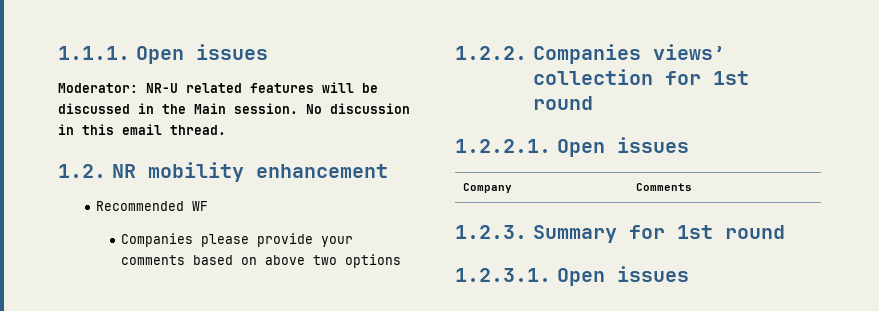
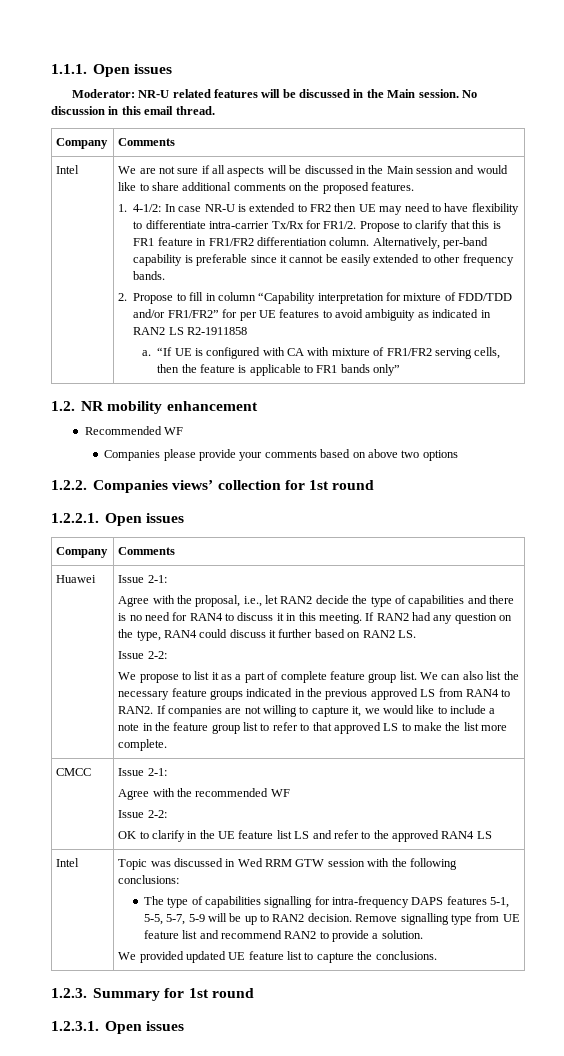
(226, 130) none -> [56,138,109,149] [118,138,176,146] [56,165,80,174] [118,165,508,177] [118,182,415,194] [118,203,519,215] [133,220,501,232] [133,237,489,249] [133,254,514,266] [133,271,166,280] [118,292,513,304] [133,309,491,321] [133,327,248,335] [141,347,501,359] [157,364,401,376] // Company | Comments // Intel | We are not sure if all aspects will be discussed in the Main session and would like to share additional comments on the proposed features. // 1. 4-1/2: In case NR-U is extended to FR2 then UE may need to have flexibility to differentiate intra-carrier Tx/Rx for FR1/2. Propose to clarify that this is FR1 feature in FR1/FR2 differentiation column. Alternatively, per-band capability is preferable since it cannot be easily extended to other frequency bands. // 2. Propose to fill in column “Capability interpretation for mixture of FDD/TDD and/or FR1/FR2” for per UE features to avoid ambiguity as indicated in RAN2 LS R2-1911858 // a. “If UE is configured with CA with mixture of FR1/FR2 serving cells, then the feature is applicable to FR1 bands only”
(692, 187) none -> [56,575,97,583] [118,575,167,583] [118,595,515,607] [118,612,513,624] [118,629,416,641] [118,651,167,659] [118,671,519,683] [118,688,511,700] [118,705,496,717] [118,722,508,734] [118,739,168,751] [56,768,92,776] [118,768,167,776] [118,788,290,800] [118,810,167,818] [118,830,492,842] [56,858,80,867] [118,858,457,870] [118,875,180,884] [143,896,510,908] [143,913,520,925] [143,930,423,942] [118,951,437,963] // Huawei | Issue 2-1: // Agree with the proposal, i.e., let RAN2 decide the type of capabilities and there is no need for RAN4 to discuss it in this meeting. If RAN2 had any question on the type, RAN4 could discuss it further based on RAN2 LS. // Issue 2-2: // We propose to list it as a part of complete feature group list. We can also list the necessary feature groups indicated in the previous approved LS from RAN4 to RAN2. If companies are not willing to capture it, we would like to include a note in the feature group list to refer to that approved LS to make the list more complete. // CMCC | Issue 2-1: // Agree with the recommended WF // Issue 2-2: // OK to clarify in the UE feature list LS and refer to the approved RAN4 LS // Intel | Topic was discussed in Wed RRM GTW session with the following conclusions: // The type of capabilities signalling for intra-frequency DAPS features 5-1, 5-5, 5-7, 5-9 will be up to RAN2 decision. Remove signalling type from UE feature list and recommend RAN2 to provide a solution. // We provided updated UE feature list to capture the conclusions.

